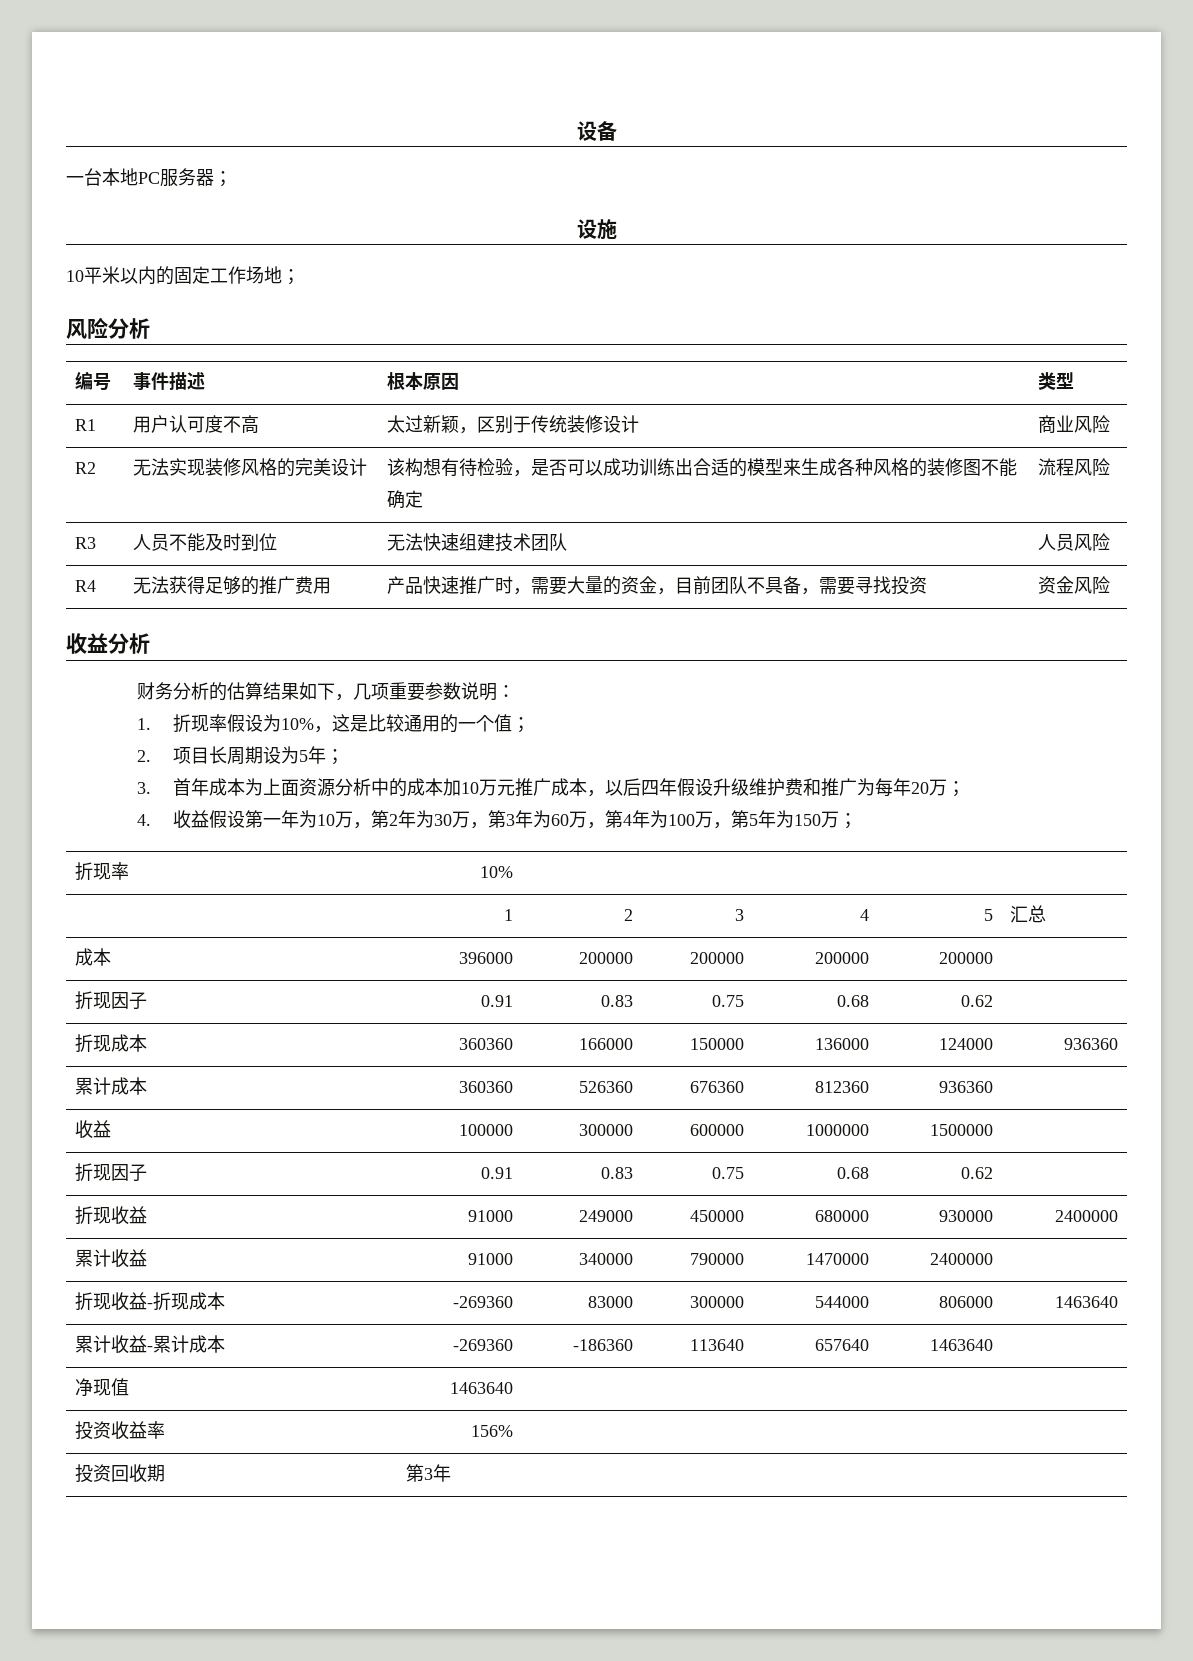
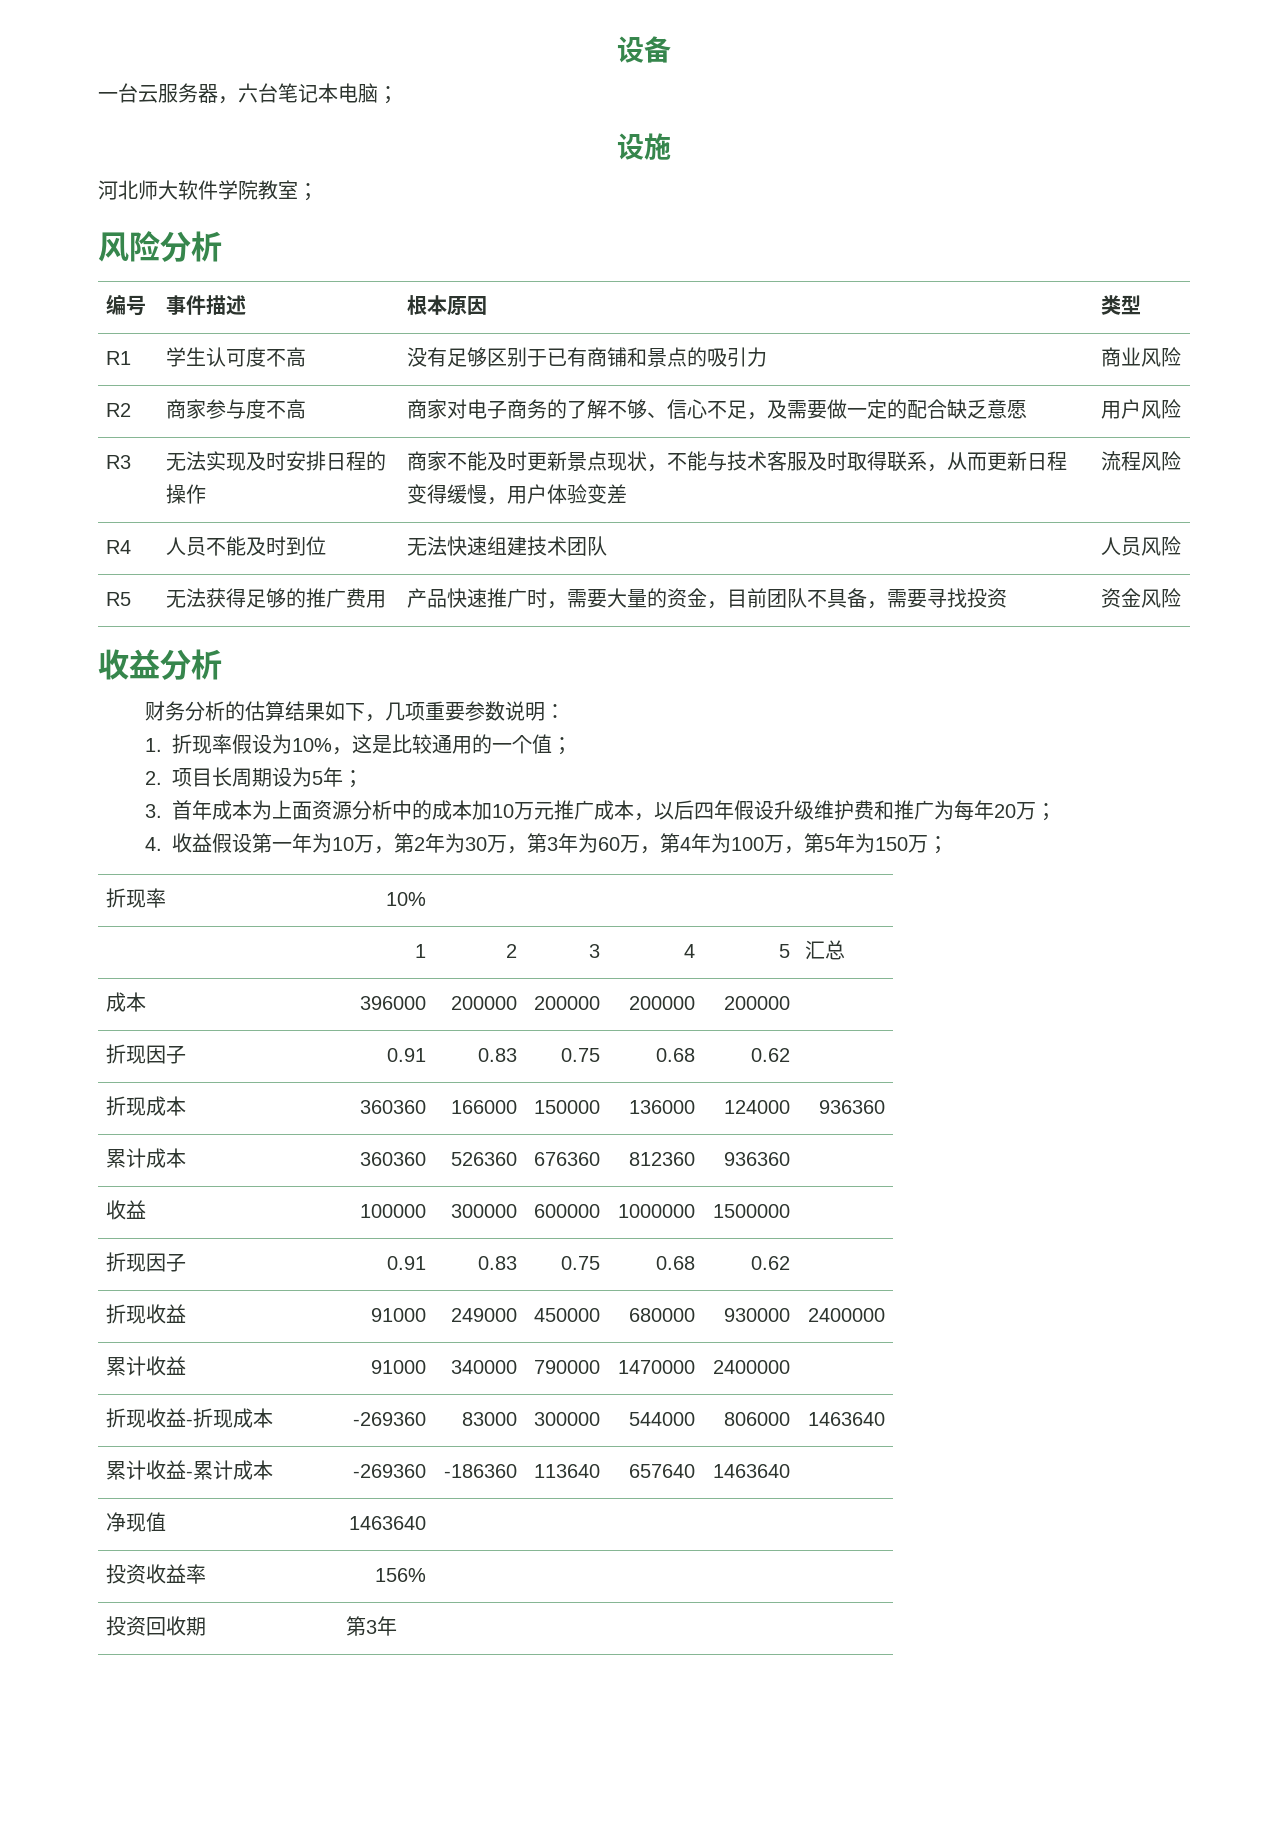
[102,168,232,187] [576,219,617,239] [66,266,282,285] 本地PC服务器； // 设施 // 10平米以内的固定工作场地 -> [138,83,398,104] [617,133,671,160] [98,180,298,200] 云服务器，六台笔记本电脑； // 设施 // 河北师大软件学院教室
[133,415,170,433] 用户 -> [166,347,207,367] 学生
[387,415,640,434] [1038,415,1111,433] [75,462,97,474] [133,458,368,477] [387,458,1018,477] [387,490,424,509] 太过新颖，区别于传统装修设计 | 商业风险 // R2 | 无法实现装修风格的完美设计 | 该构想有待检验，是否可以成功训练出合适的模型来生成各种风格的装修图不能确定 -> [407,347,768,367] [1101,347,1182,367] [106,403,132,417] [166,399,307,419] [407,399,1028,420] [1101,399,1182,419] [106,455,132,469] [166,451,387,471] [166,484,207,504] [407,451,1068,472] [407,484,628,505] 没有足够区别于已有商铺和景点的吸引力 | 商业风险 // R2 | 商家参与度不高 | 商家对电子商务的了解不够、信心不足，及需要做一定的配合缺乏意愿 | 用户风险 // R3 | 无法实现及时安排日程的操作 | 商家不能及时更新景点现状，不能与技术客服及时取得联系，从而更新日程变得缓慢，用户体验变差
[75,537,97,549] R3 -> [106,540,132,554] R4
[75,580,97,592] R4 -> [106,592,132,606] R5

